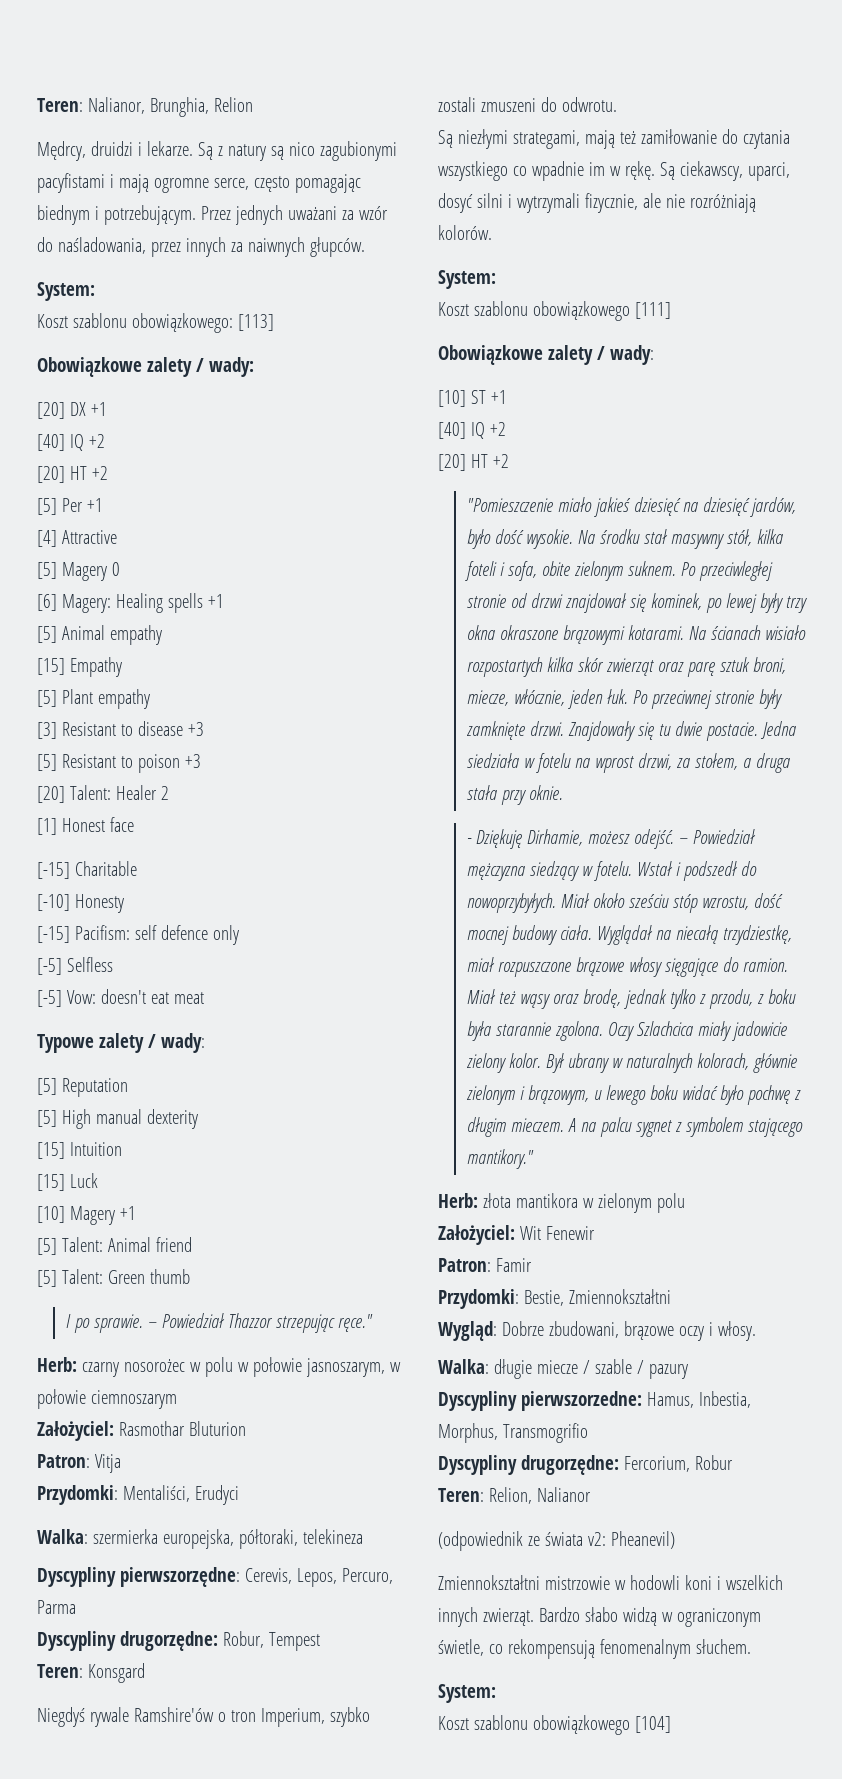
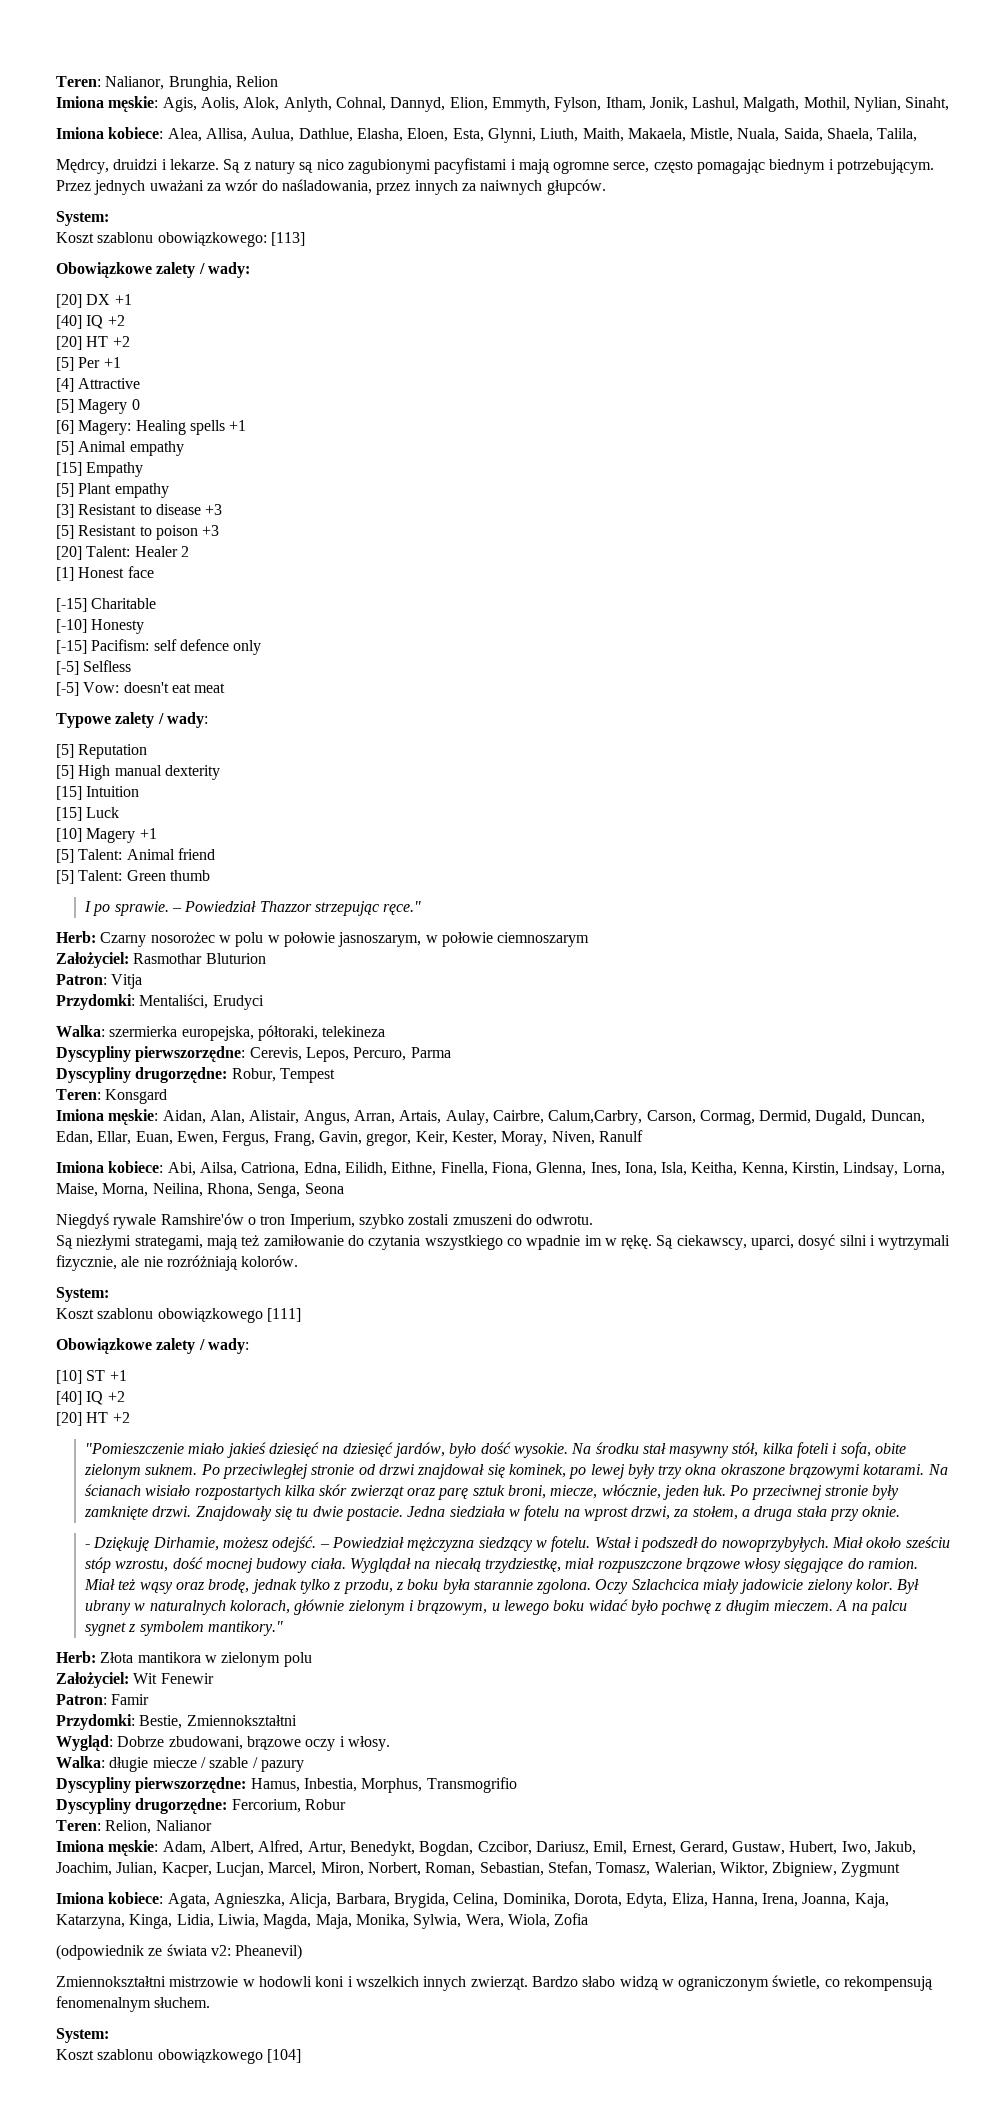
(253, 104) none -> [56,96,950,112] [56,127,918,143] // Imiona męskie: Agis, Aolis, Alok, Anlyth, Cohnal, Dannyd, Elion, Emmyth, Fylson, Itham, Jonik, Lashul, Malgath, Mothil, Nylian, Sinaht, // Imiona kobiece: Alea, Allisa, Aulua, Dathlue, Elasha, Eloen, Esta, Glynni, Liuth, Maith, Makaela, Mistle, Nuala, Saida, Shaela, Talila,
[81,1362,119,1377] czarny -> [100,932,147,947] Czarny
(145, 1673) none -> [56,1109,925,1125] [56,1130,643,1146] [56,1161,945,1177] [56,1183,344,1198] // Imiona męskie: Aidan, Alan, Alistair, Angus, Arran, Artais, Aulay, Cairbre, Calum,Carbry, Carson, Cormag, Dermid, Dugald, Duncan, Edan, Ellar, Euan, Ewen, Fergus, Frang, Gavin, gregor, Keir, Kester, Moray, Niven, Ranulf // Imiona kobiece: Abi, Ailsa, Catriona, Edna, Eilidh, Eithne, Finella, Fiona, Glenna, Ines, Iona, Isla, Keitha, Kenna, Kirstin, Lindsay, Lorna, Maise, Morna, Neilina, Rhona, Senga, Seona
[747,1118,803,1137] stającego -> (204, 1628) none
[482,1193,511,1208] złota -> [100,1652,134,1663] Złota
[520,1391,642,1411] pierwszorzedne: -> [135,1777,247,1793] pierwszorzędne:
(591, 1494) none -> [56,1840,917,1856] [56,1861,901,1877] [56,1892,889,1908] [56,1913,589,1929] // Imiona męskie: Adam, Albert, Alfred, Artur, Benedykt, Bogdan, Czcibor, Dariusz, Emil, Ernest, Gerard, Gustaw, Hubert, Iwo, Jakub, Joachim, Julian, Kacper, Lucjan, Marcel, Miron, Norbert, Roman, Sebastian, Stefan, Tomasz, Walerian, Wiktor, Zbigniew, Zygmunt // Imiona kobiece: Agata, Agnieszka, Alicja, Barbara, Brygida, Celina, Dominika, Dorota, Edyta, Eliza, Hanna, Irena, Joanna, Kaja, Katarzyna, Kinga, Lidia, Liwia, Magda, Maja, Monika, Sylwia, Wera, Wiola, Zofia

